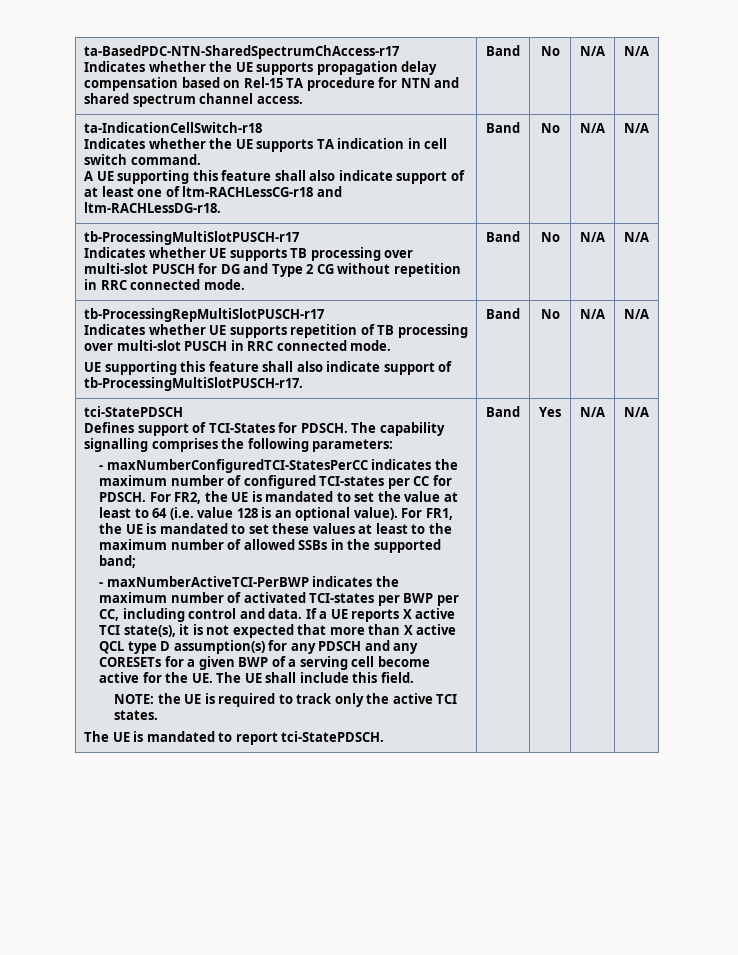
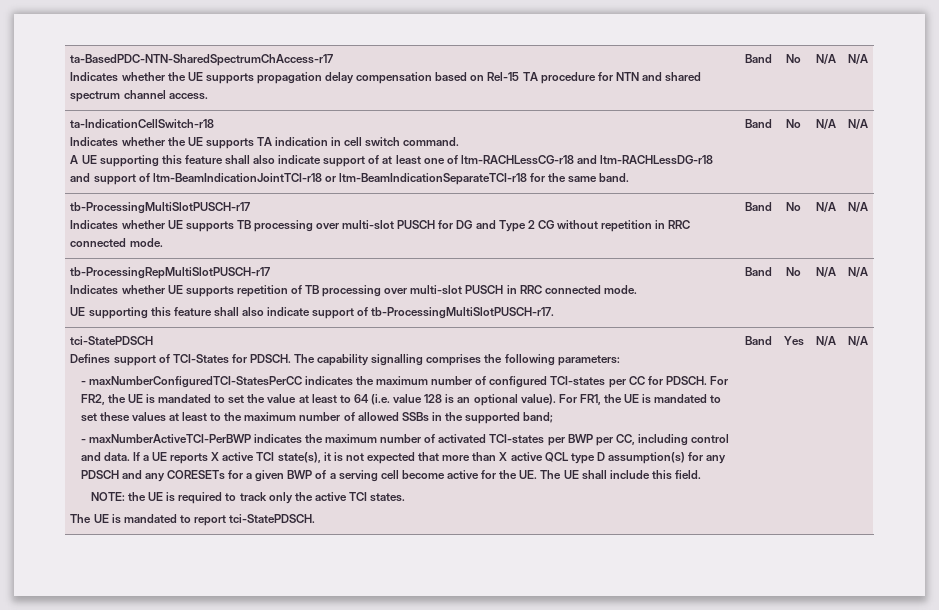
[84,202,222,213] ltm-RACHLessDG-r18. -> [600,155,714,165] [70,173,630,185] ltm-RACHLessDG-r18 and support of ltm-BeamIndicationJointTCI-r18 or ltm-BeamIndicationSeparateTCI-r18 for the same band.

